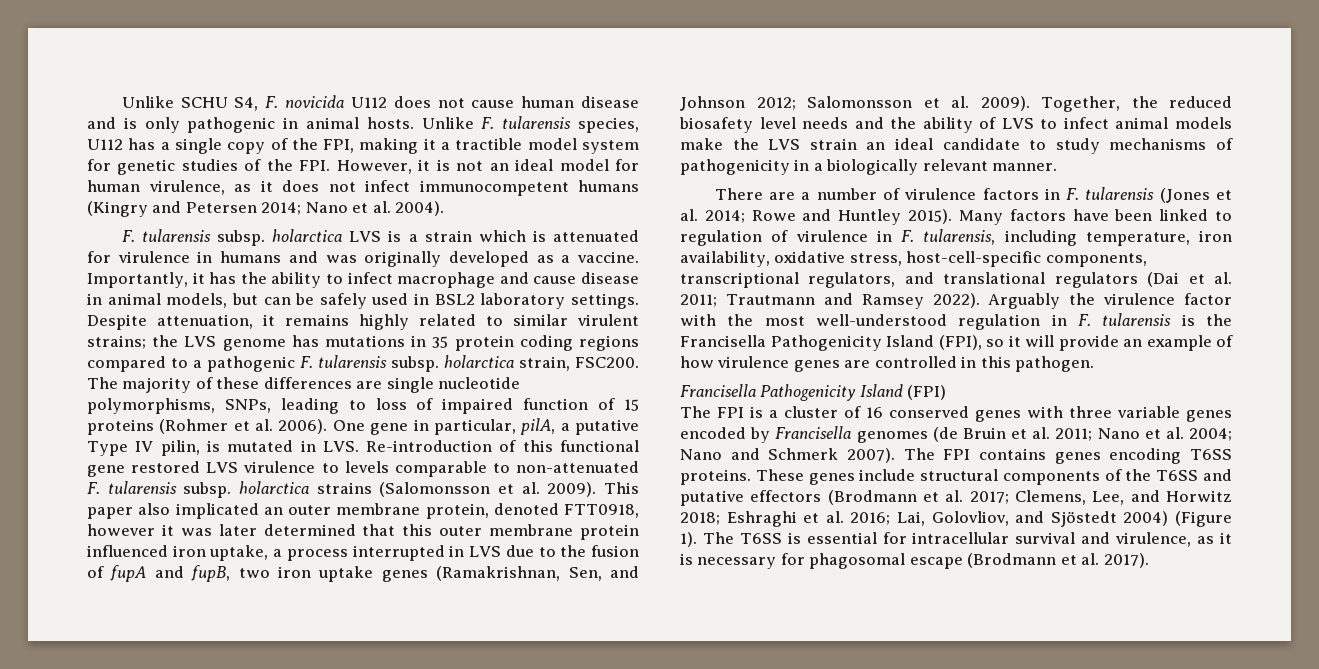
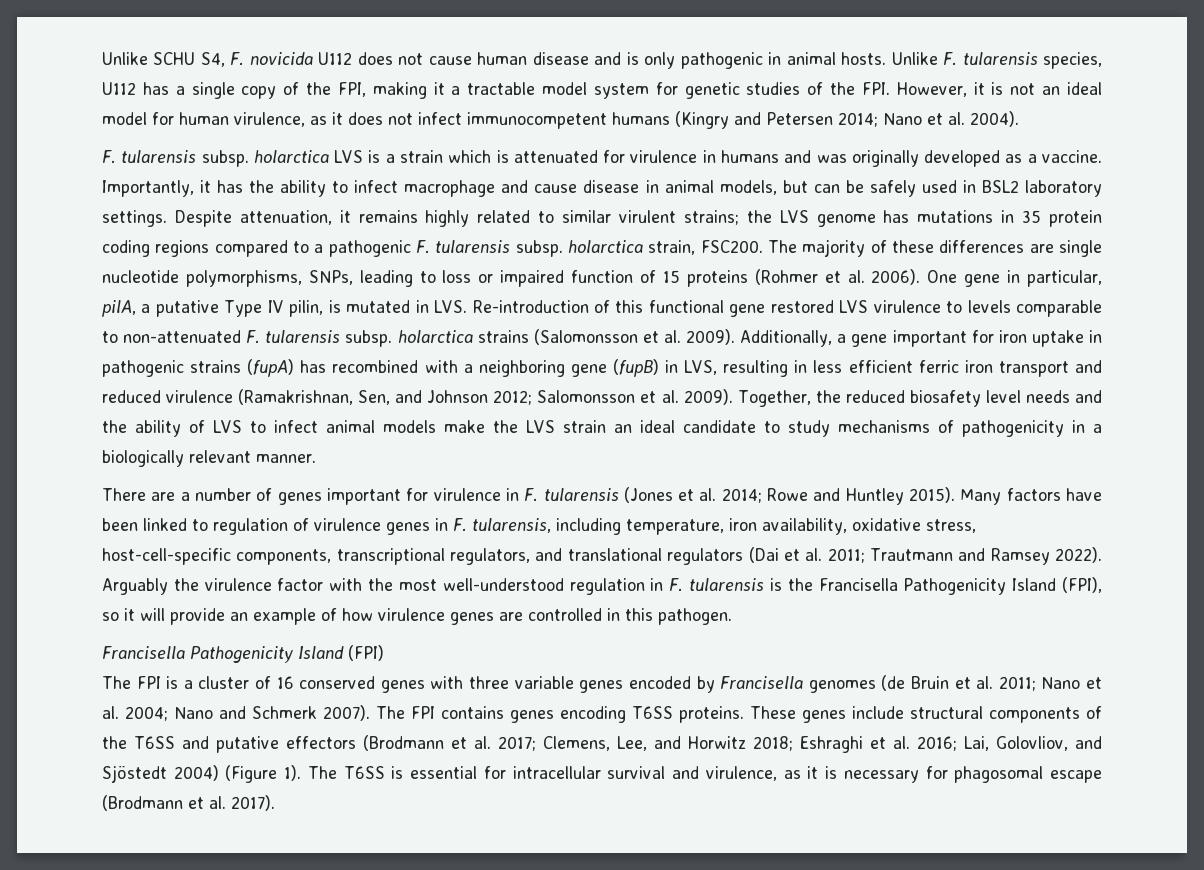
[455,138,523,150] tractible -> [467,82,536,95] tractable
[416,398,434,410] of -> [478,274,494,283] or
[604,482,639,494] [87,503,639,519] [87,524,640,540] [87,545,639,561] [87,565,428,582] This paper also implicated an outer membrane protein, denoted FTT0918, however it was later determined that this outer membrane protein influenced iron uptake, a process interrupted in LVS due to the fusion of fupA and fupB, two iron uptake genes -> [740,330,1102,347] [102,359,1103,377] [102,390,234,403] Additionally, a gene important for iron uptake in pathogenic strains (fupA) has recombined with a neighboring gene (fupB) in LVS, resulting in less efficient ferric iron transport and reduced virulence
[904,188,1039,200] virulence factors -> [277,488,501,505] genes important for virulence
(868, 236) none -> [386,522,430,535] genes

